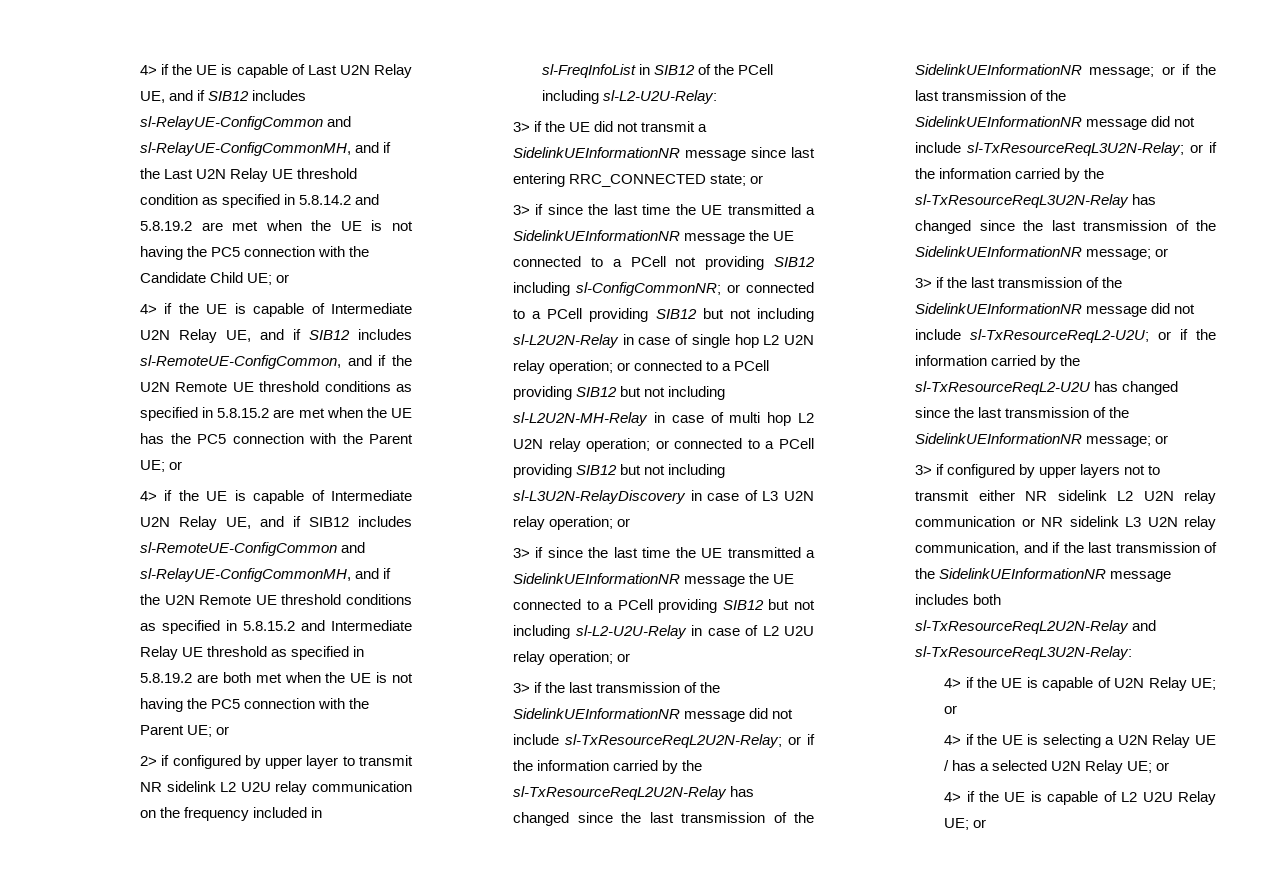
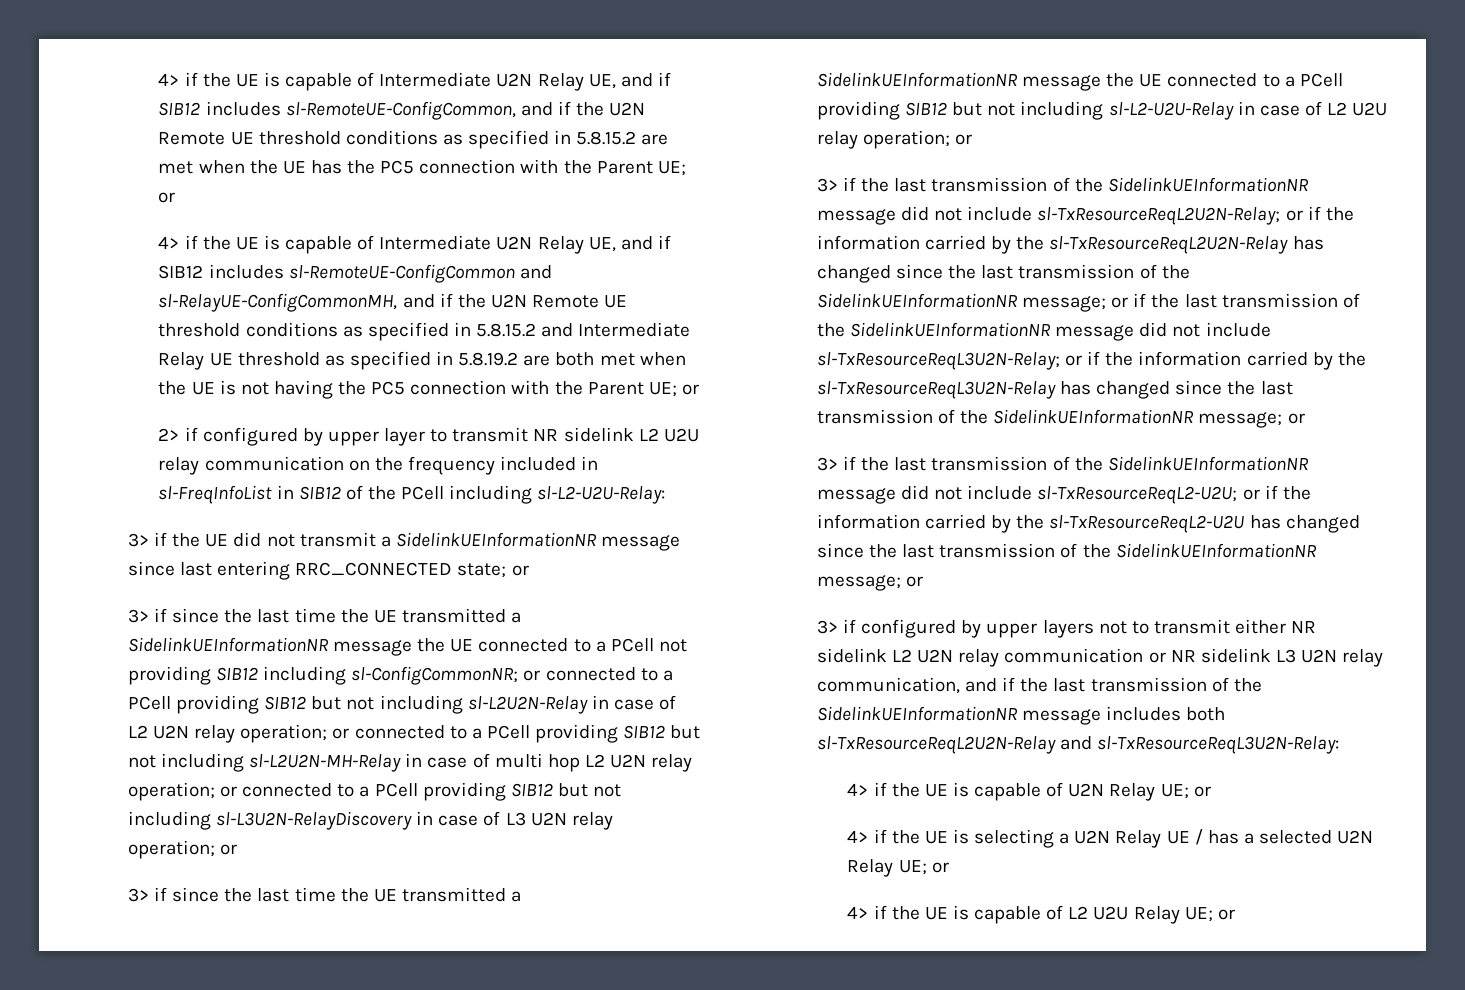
[140,64,412,78] [140,90,307,103] [140,116,352,130] [140,142,392,156] [140,168,358,182] [140,194,380,208] [140,220,413,231] [140,246,370,260] [140,272,290,285] [140,303,325,317] 4> if the UE is capable of Last U2N Relay UE, and if SIB12 includes sl-RelayUE-ConfigCommon and sl-RelayUE-ConfigCommonMH, and if the Last U2N Relay UE threshold condition as specified in 5.8.14.2 and 5.8.19.2 are met when the UE is not having the PC5 connection with the Candidate Child UE; or // 4> if the UE is capable of -> [158,72,375,91] 4> if the UE is capable of
[691,334,759,348] single hop -> (677, 702) none

